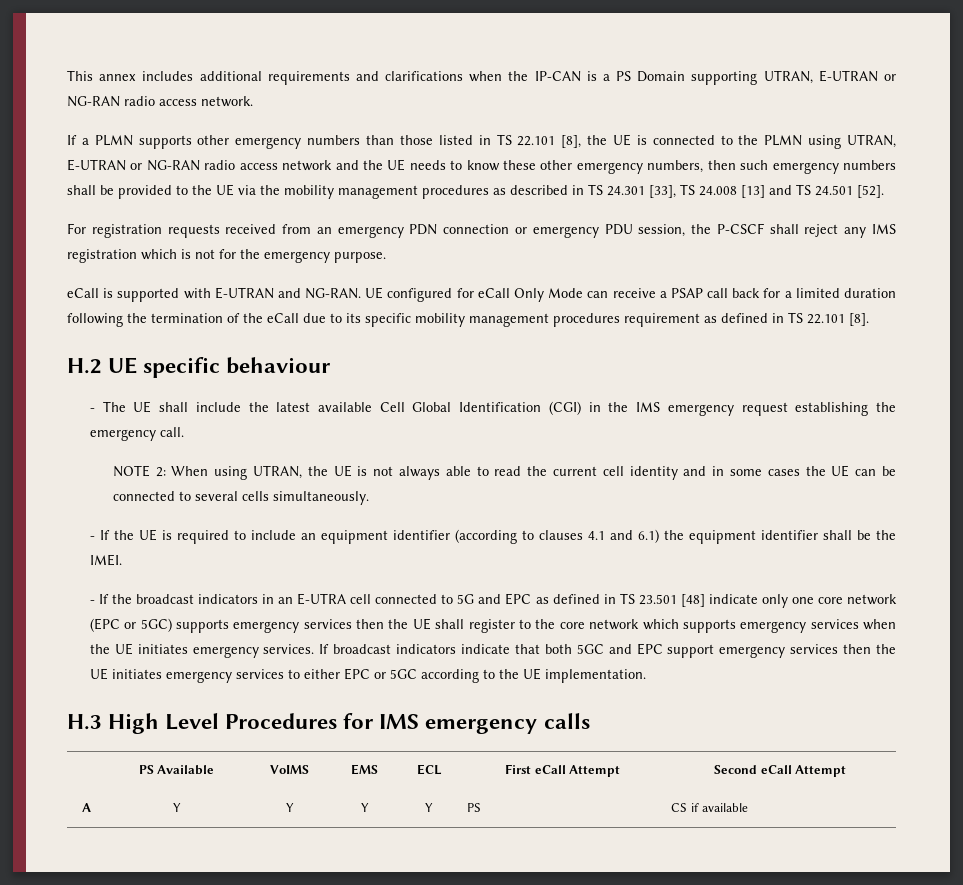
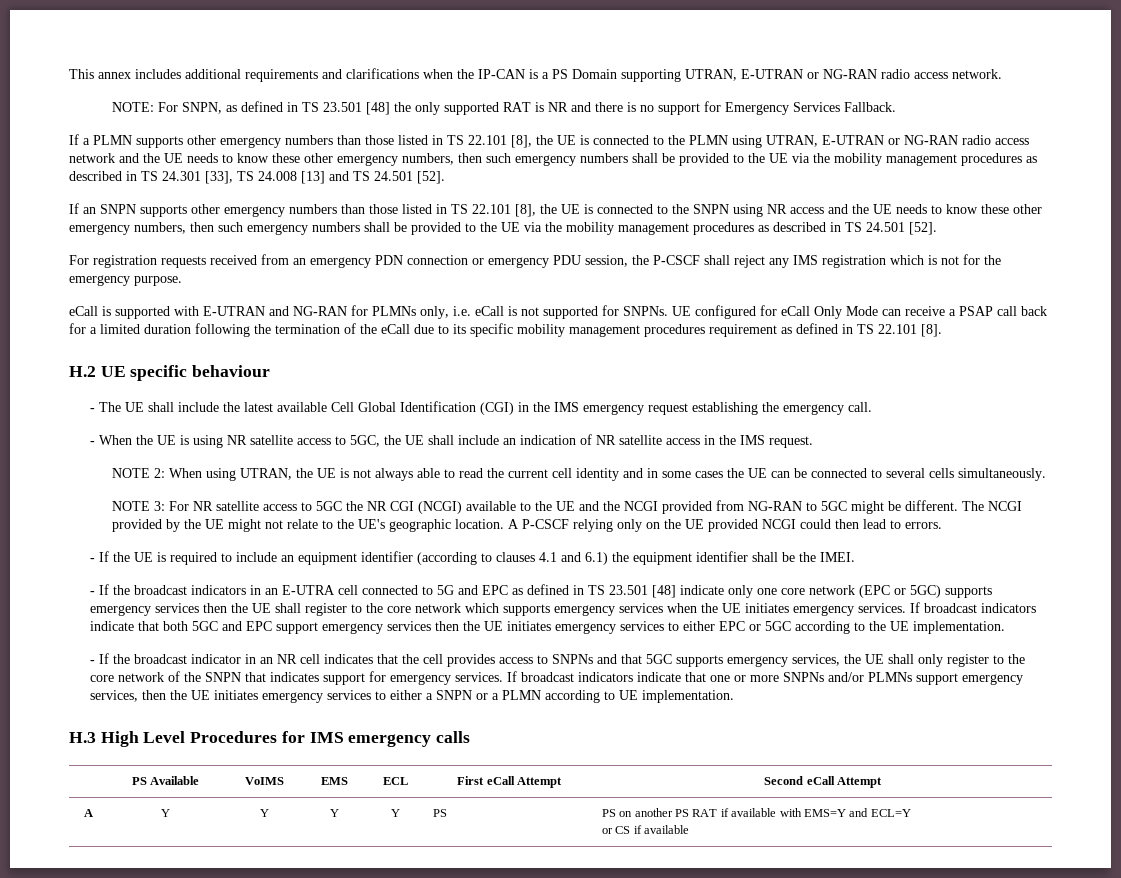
(253, 101) none -> [111,101,896,115] // NOTE: For SNPN, as defined in TS 23.501 [48] the only supported RAT is NR and there is no support for Emergency Services Fallback.
(884, 191) none -> [69,203,1042,217] [69,222,937,235] // If an SNPN supports other emergency numbers than those listed in TS 22.101 [8], the UE is connected to the SNPN using NR access and the UE needs to know these other emergency numbers, then such emergency numbers shall be provided to the UE via the mobility management procedures as described in TS 24.501 [52].
[305,288,362,299] NG-RAN. -> [293,305,668,319] NG-RAN for PLMNs only, i.e. eCall is not supported for SNPNs.
(184, 432) none -> [90,434,814,448] // - When the UE is using NR satellite access to 5GC, the UE shall include an indication of NR satellite access in the IMS request.
(369, 498) none -> [111,500,1022,514] [111,519,942,532] // NOTE 3: For NR satellite access to 5GC the NR CGI (NCGI) available to the UE and the NCGI provided from NG-RAN to 5GC might be different. The NCGI provided by the UE might not relate to the UE's geographic location. A P-CSCF relying only on the UE provided NCGI could then lead to errors.
(646, 676) none -> [90,653,1026,667] [90,671,1024,685] [90,690,735,703] // - If the broadcast indicator in an NR cell indicates that the cell provides access to SNPNs and that 5GC supports emergency services, the UE shall only register to the core network of the SNPN that indicates support for emergency services. If broadcast indicators indicate that one or more SNPNs and/or PLMNs support emergency services, then the UE initiates emergency services to either a SNPN or a PLMN according to UE implementation.
(482, 807) none -> [601,808,911,817] [601,828,613,834] PS on another PS RAT if available with EMS=Y and ECL=Y // or

